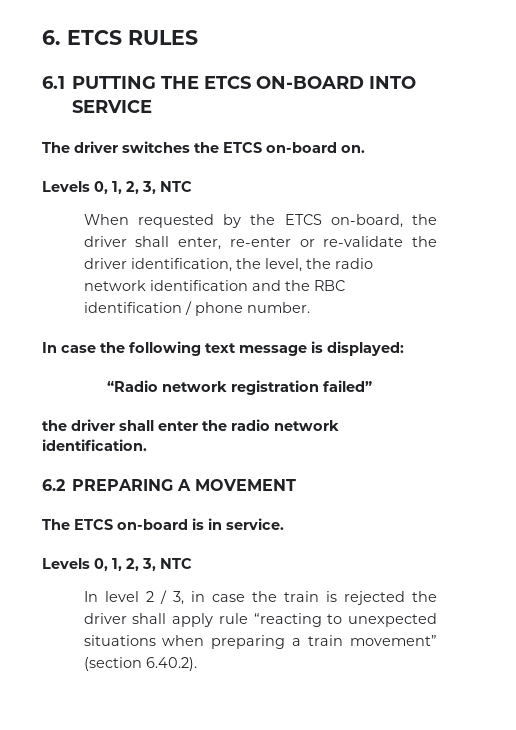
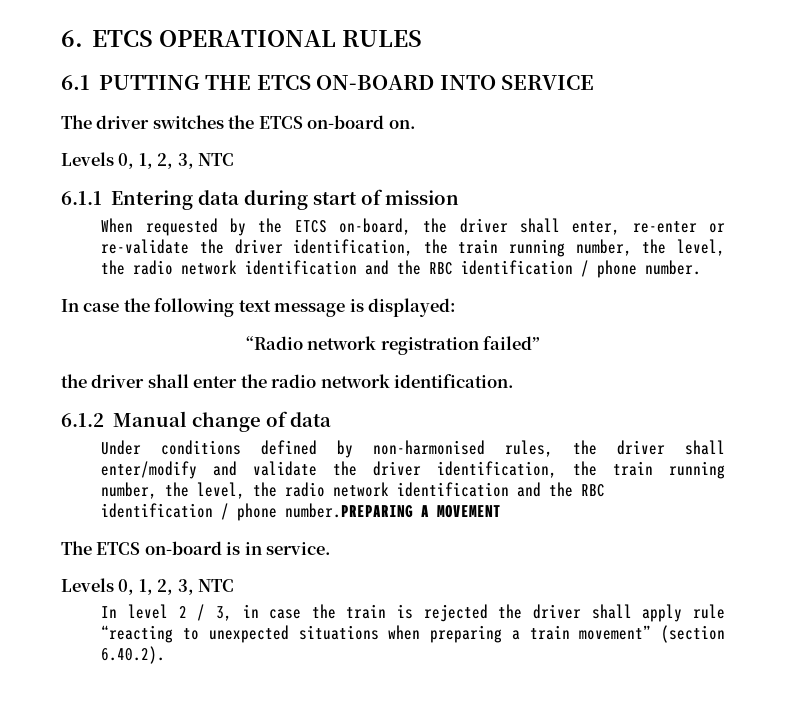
(123, 37) none -> [158,30,336,47] OPERATIONAL
(192, 186) none -> [61,189,459,210] // 6.1.1 Entering data during start of mission
(261, 263) none -> [458,239,667,257] train running number, the
[42,479,174,491] 6.2 PREPARING -> [61,411,331,432] [101,440,726,458] [101,461,726,479] [101,482,606,499] [101,503,414,521] 6.1.2 Manual change of data // Under conditions defined by non-harmonised rules, the driver shall enter/modify and validate the driver identification, the train running number, the level, the radio network identification and the RBC identification / phone number.PREPARING

